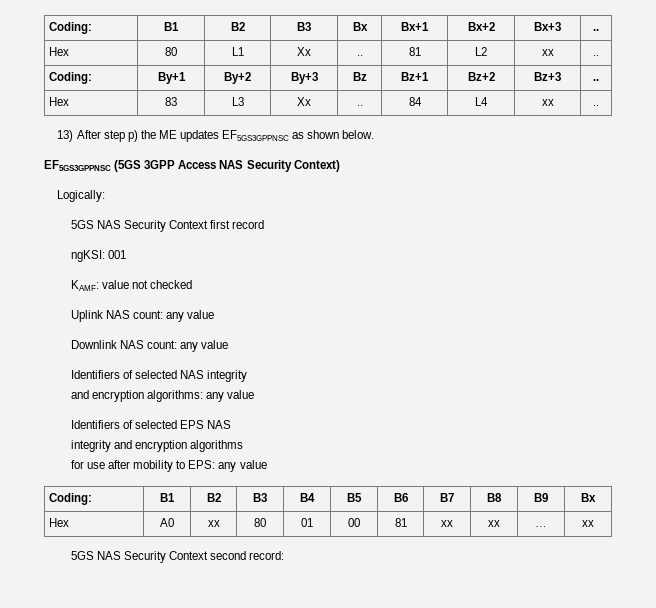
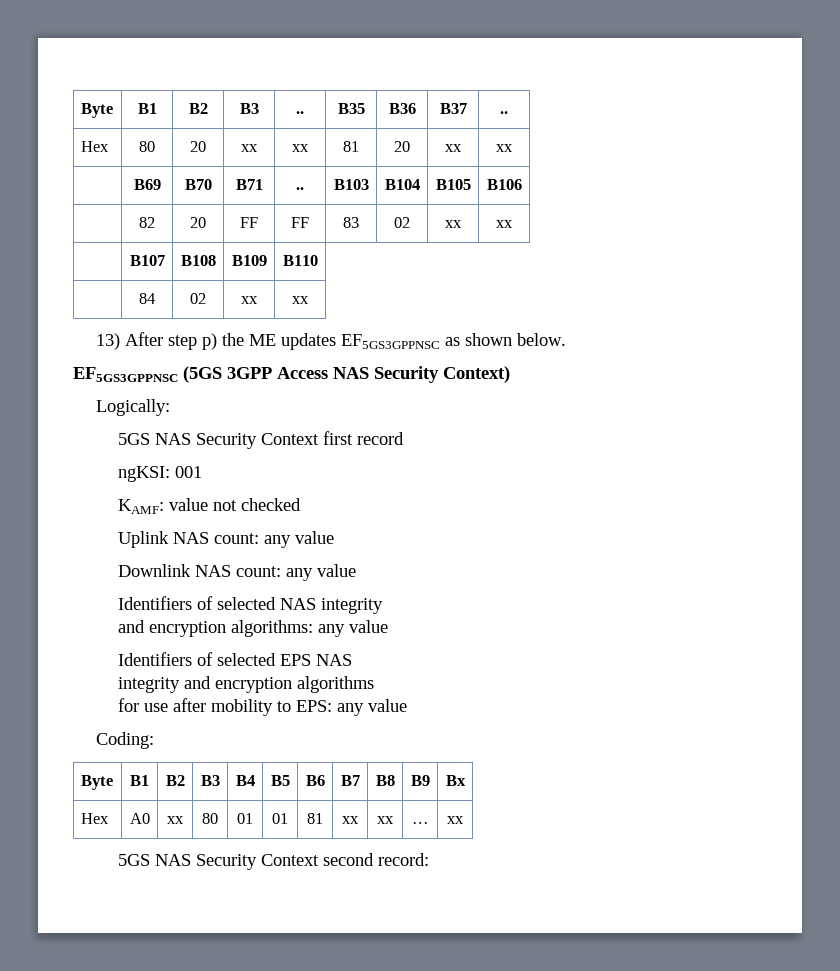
[49,22,93,34] [164,22,179,31] [230,22,245,31] [297,22,311,31] [352,22,368,31] [401,22,429,31] [467,22,495,31] [534,22,561,31] Coding: | B1 | B2 | B3 | Bx | Bx+1 | Bx+2 | Bx+3 -> [80,103,113,118] [137,103,157,114] [188,103,208,114] [239,103,259,114] [296,111,304,114] [337,103,365,114] [388,103,416,114] [439,103,467,114] Byte | B1 | B2 | B3 | .. | B35 | B36 | B37
[231,47,244,56] [297,47,311,56] [356,55,363,56] [408,47,421,56] [475,47,487,56] [541,49,554,56] [592,55,599,56] [49,72,93,84] [157,72,186,84] [224,72,251,84] [290,72,318,84] [352,72,367,81] [401,72,429,81] [467,72,495,81] [534,72,561,81] [592,79,599,81] [49,97,70,106] [165,97,177,106] [231,97,244,106] [297,97,311,106] [356,105,363,106] L1 | Xx | .. | 81 | L2 | xx | .. // Coding: | By+1 | By+2 | By+3 | Bz | Bz+1 | Bz+2 | Bz+3 | .. // Hex | 83 | L3 | Xx | .. -> [190,141,206,152] [241,144,258,152] [292,144,309,152] [343,141,359,152] [394,141,410,152] [445,144,462,152] [496,144,513,152] [133,179,161,190] [184,179,212,190] [235,179,263,190] [296,187,304,190] [333,179,369,190] [384,179,420,190] [435,179,471,190] [486,179,522,190] [139,217,155,228] [190,217,206,228] [240,217,258,228] [291,217,309,228] [343,217,359,228] [394,217,410,228] [445,220,462,228] [496,220,513,228] [129,255,165,266] [180,255,216,266] [231,255,267,266] [282,255,318,266] 20 | xx | xx | 81 | 20 | xx | xx // | B69 | B70 | B71 | .. | B103 | B104 | B105 | B106 // | 82 | 20 | FF | FF | 83 | 02 | xx | xx // | B107 | B108 | B109 | B110 //
[475,97,488,106] [541,99,554,106] [592,105,599,106] L4 | xx | .. -> [190,293,206,304] [241,296,258,304] [292,296,309,304] 02 | xx | xx
[49,493,93,505] // Coding: -> [95,732,154,749] [80,775,113,790] // Coding: // Byte
[348,518,360,527] 00 -> [272,813,288,824] 01

